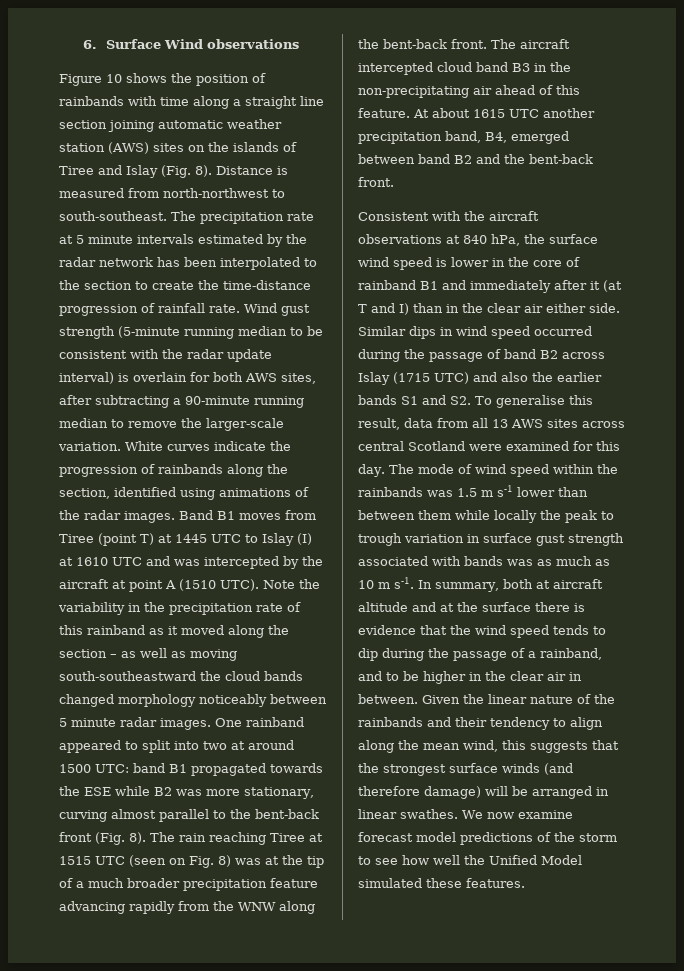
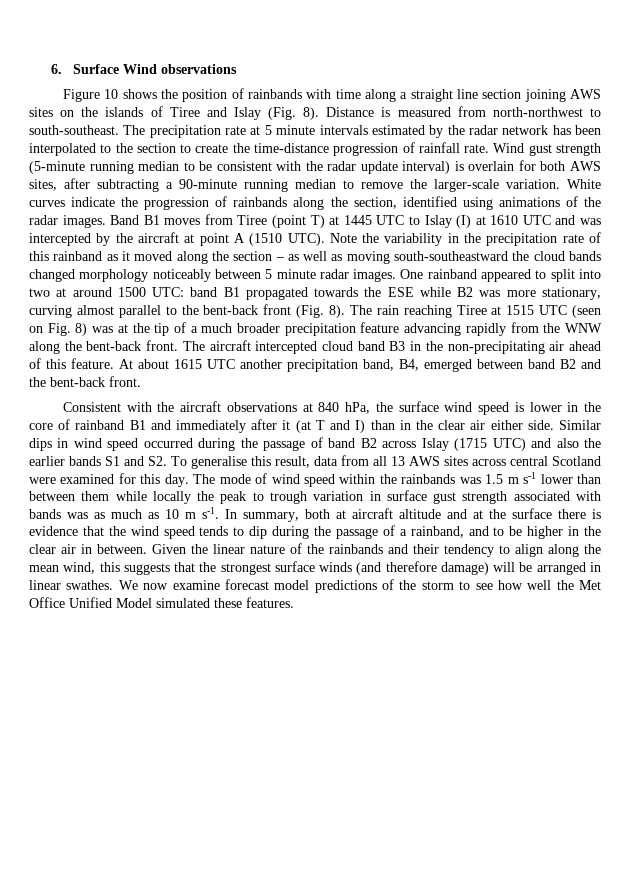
[158,119,282,129] [59,142,149,154] automatic weather station (AWS) -> [569,89,601,99] AWS
(485, 860) none -> [579,580,601,590] [29,597,65,608] Met Office

